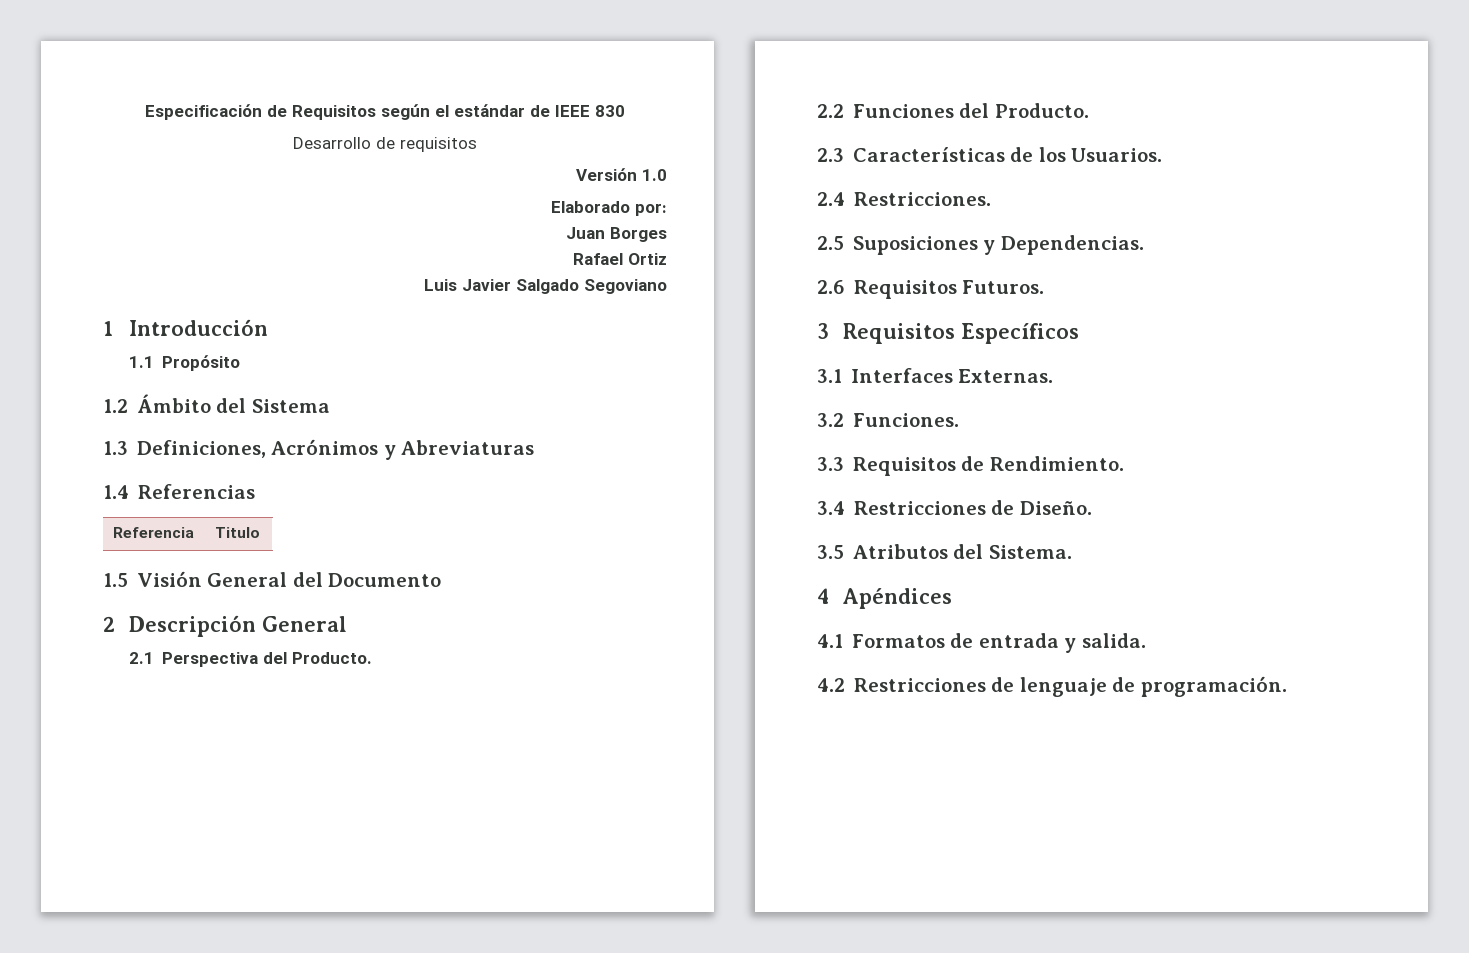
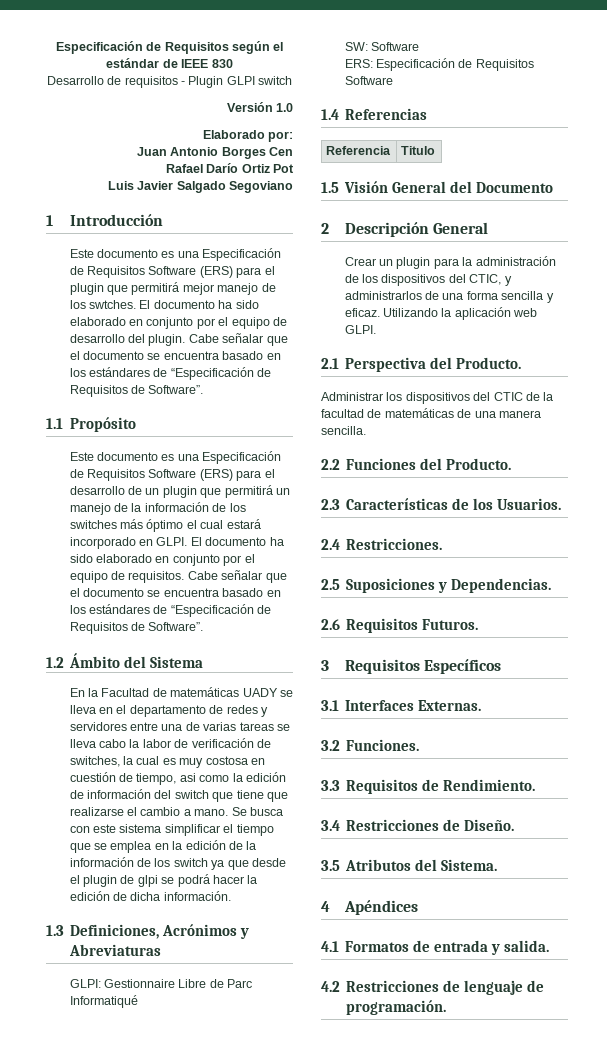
(477, 144) none -> [181,76,293,88] - Plugin GLPI switch
(605, 233) none -> [170,147,219,156] Antonio
(667, 234) none -> [269,147,293,156] Cen
(623, 259) none -> [206,163,239,173] Darío
(667, 259) none -> [273,164,294,173] Pot
[128,355,241,371] [103,394,330,413] 1.1 Propósito // 1.2 Ámbito del Sistema -> [69,248,282,261] [69,266,275,278] [69,282,276,295] [69,300,259,309] [69,317,287,329] [69,333,288,346] [69,351,281,360] [69,367,272,380] [69,385,204,397] [46,417,136,432] [69,451,282,464] [69,469,275,481] [69,485,290,498] [69,502,246,515] [69,519,261,532] [69,537,284,549] [69,554,255,566] [69,570,287,583] [69,588,281,597] [69,604,272,617] [69,622,204,634] [46,653,204,668] [69,687,293,697] [69,705,268,717] [69,722,290,731] [69,738,271,748] [69,756,265,768] [69,772,286,785] [69,789,288,802] [69,807,283,816] [69,824,274,836] [69,840,257,853] [69,857,286,870] [69,874,258,887] [69,891,231,901] Este documento es una Especificación de Requisitos Software (ERS) para el plugin que permitirá mejor manejo de los swtches. El documento ha sido elaborado en conjunto por el equipo de desarrollo del plugin. Cabe señalar que el documento se encuentra basado en los estándares de “Especificación de Requisitos de Software”. // 1.1 Propósito // Este documento es una Especificación de Requisitos Software (ERS) para el desarrollo de un plugin que permitirá un manejo de la información de los switches más óptimo el cual estará incorporado en GLPI. El documento ha sido elaborado en conjunto por el equipo de requisitos. Cabe señalar que el documento se encuentra basado en los estándares de “Especificación de Requisitos de Software”. // 1.2 Ámbito del Sistema // En la Facultad de matemáticas UADY se lleva en el departamento de redes y servidores entre una de varias tareas se lleva cabo la labor de verificación de switches, la cual es muy costosa en cuestión de tiempo, asi como la edición de información del switch que tiene que realizarse el cambio a mano. Se busca con este sistema simplificar el tiempo que se emplea en la edición de la información de los switch ya que desde el plugin de glpi se podrá hacer la edición de dicha información.
(535, 447) none -> [69,979,253,988] [69,995,138,1008] [344,42,420,51] [344,58,534,71] [344,76,393,85] // GLPI: Gestionnaire Libre de Parc Informatiqué // SW: Software // ERS: Especificación de Requisitos Software
[128,652,373,667] 2.1 Perspectiva del Producto. -> [344,256,556,269] [344,274,512,286] [344,291,554,303] [344,307,538,320] [344,325,376,334] [321,357,522,372] [321,392,554,404] [321,408,541,418] [321,426,366,435] Crear un plugin para la administración de los dispositivos del CTIC, y administrarlos de una forma sencilla y eficaz. Utilizando la aplicación web GLPI. // 2.1 Perspectiva del Producto. // Administrar los dispositivos del CTIC de la facultad de matemáticas de una manera sencilla.

